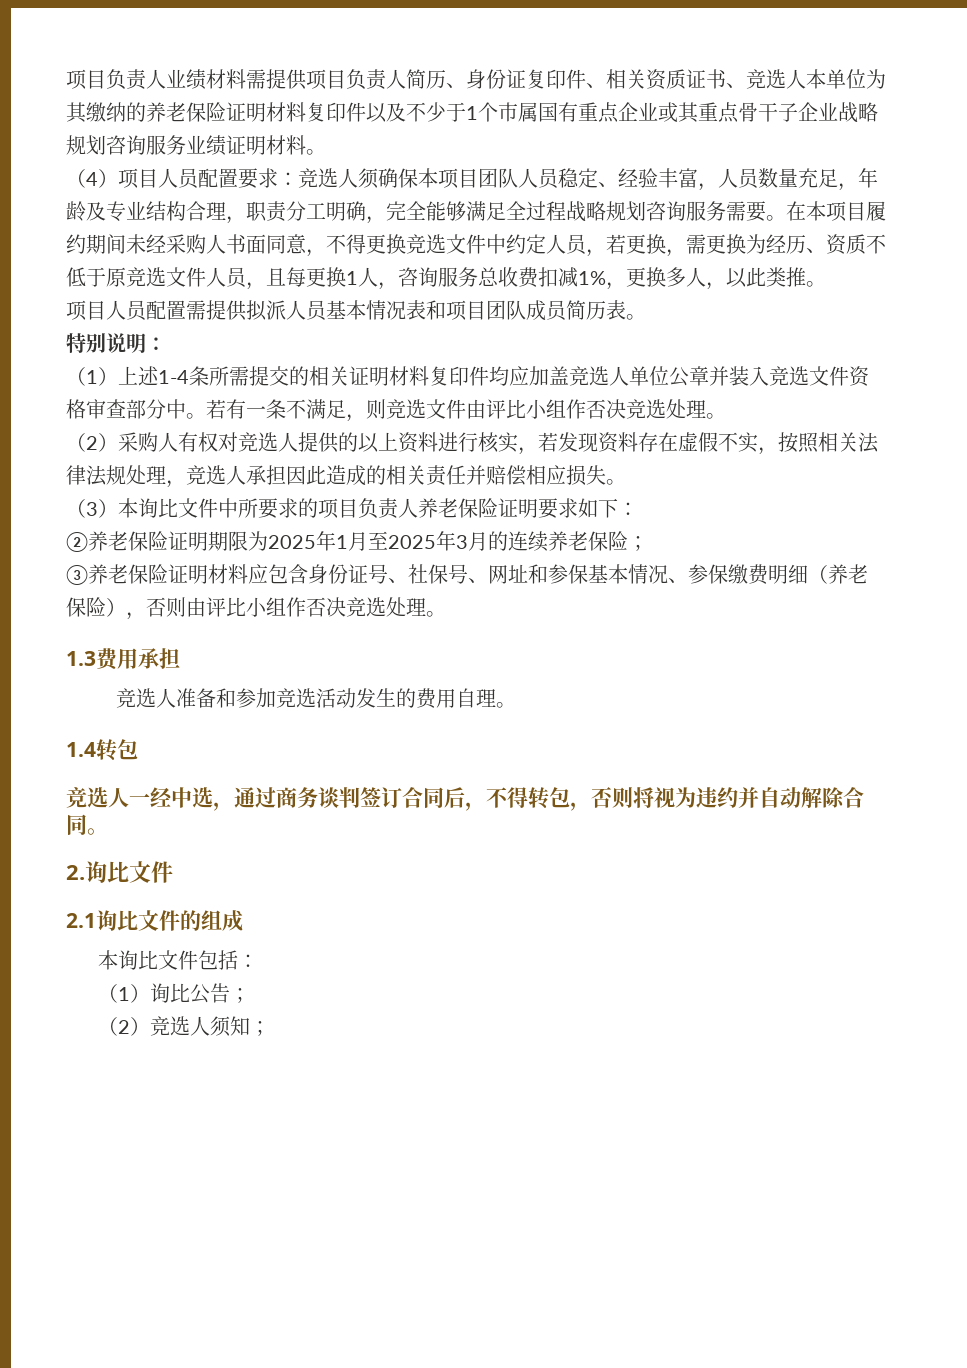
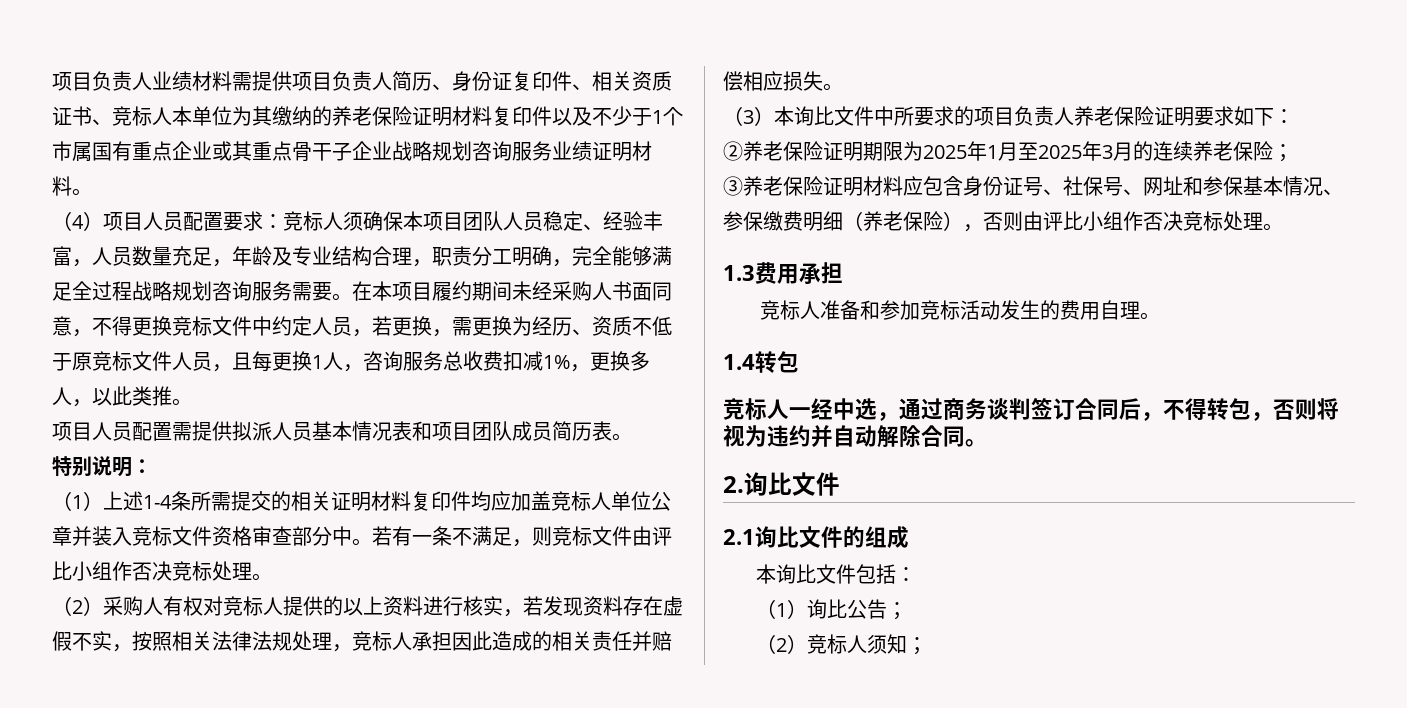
[766,69,786,89] 选 -> [132,106,152,126] 标
[318,168,338,188] 选 -> [303,211,323,231] 标
[426,234,446,254] 选 -> [192,316,212,336] 标
[146,267,166,287] 选 -> [112,351,132,371] 标
[589,366,609,386] 选 -> [571,491,591,511] 标
[789,366,809,386] 选 -> [152,526,172,546] 标
[406,399,426,419] 选 -> [572,526,592,546] 标
[646,399,666,419] 选 -> [192,561,212,581] 标
[258,432,278,452] 选 -> [243,596,263,616] 标
[206,465,226,485] 选 -> [372,631,392,651] 标
[366,597,386,617] 选 -> [1203,211,1223,231] 标
[136,688,157,708] 选 -> [780,300,801,320] 标
[296,688,317,708] 选 -> [940,300,961,320] 标
[87,787,108,808] 选 -> [745,398,767,420] 标
[170,1016,191,1036] 选 -> [826,634,847,654] 标

